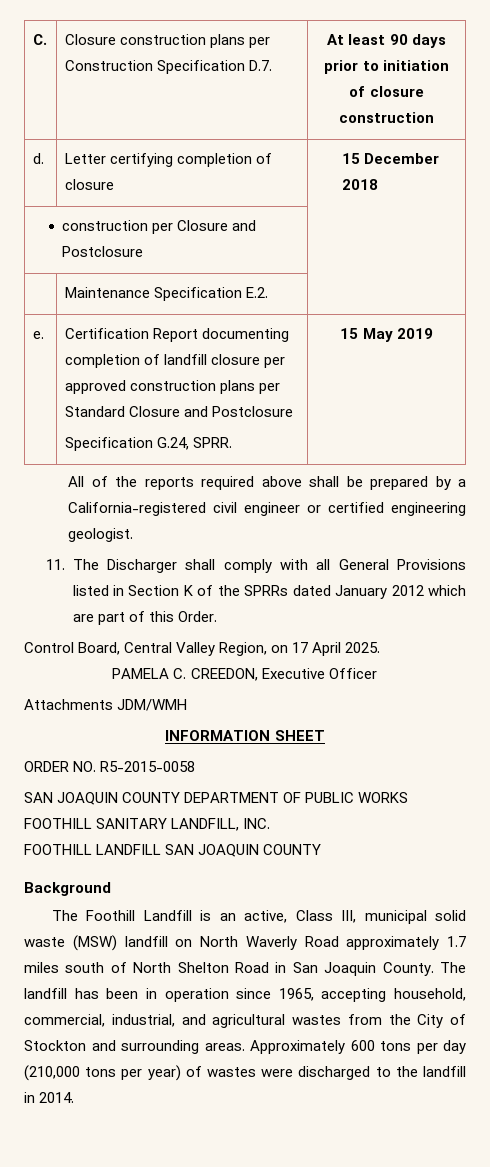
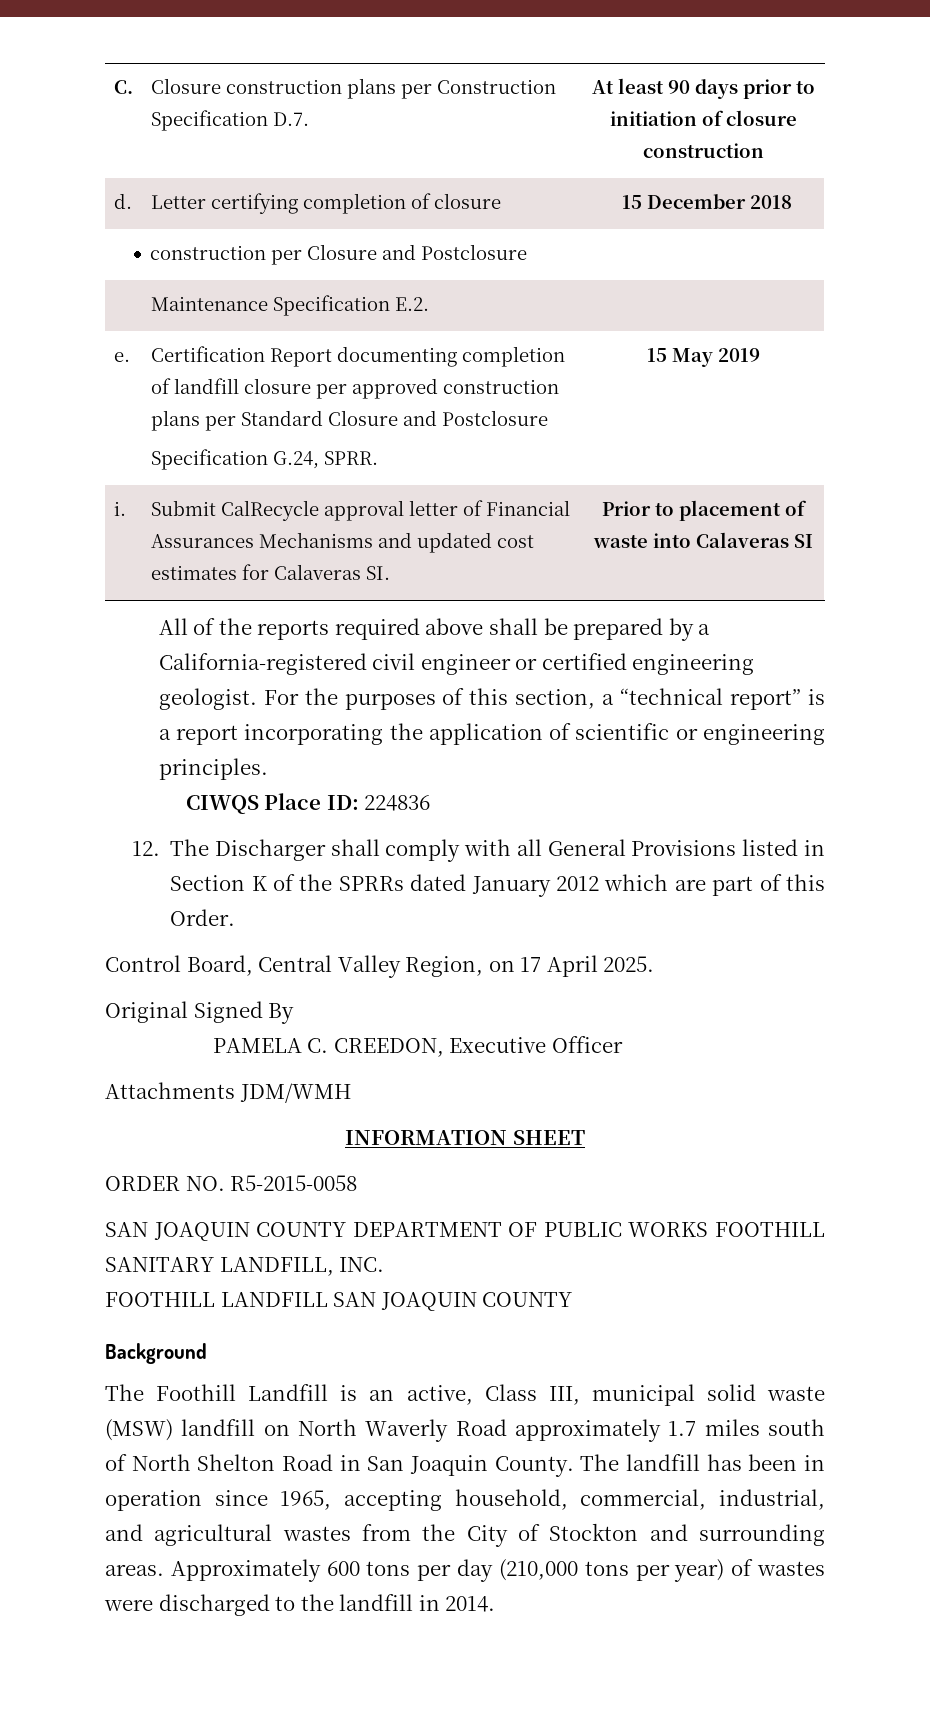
(433, 333) none -> [113,501,126,516] [150,500,570,521] [150,532,534,553] [150,564,390,580] [602,500,807,521] [592,532,813,548] // i. | Submit CalRecycle approval letter of Financial Assurances Mechanisms and updated cost estimates for Calaveras SI. | Prior to placement of waste into Calaveras SI
[46,559,66,570] // 11. -> [263,688,825,710] [158,723,825,745] [158,758,268,780] [185,793,431,814] [131,841,160,856] For the purposes of this section, a “technical report” is a report incorporating the application of scientific or engineering principles. // CIWQS Place ID: 224836 // 12.
(381, 647) none -> [105,1001,295,1024] // Original Signed By

